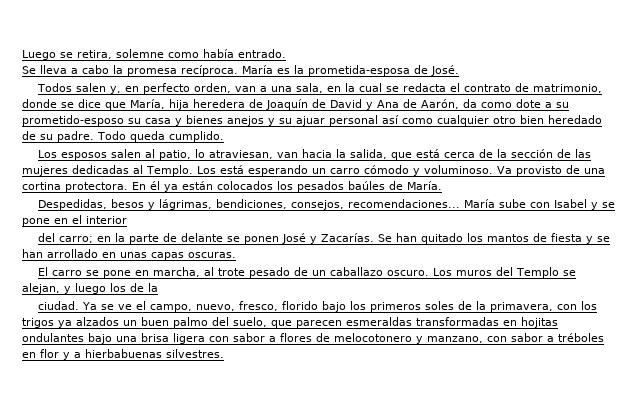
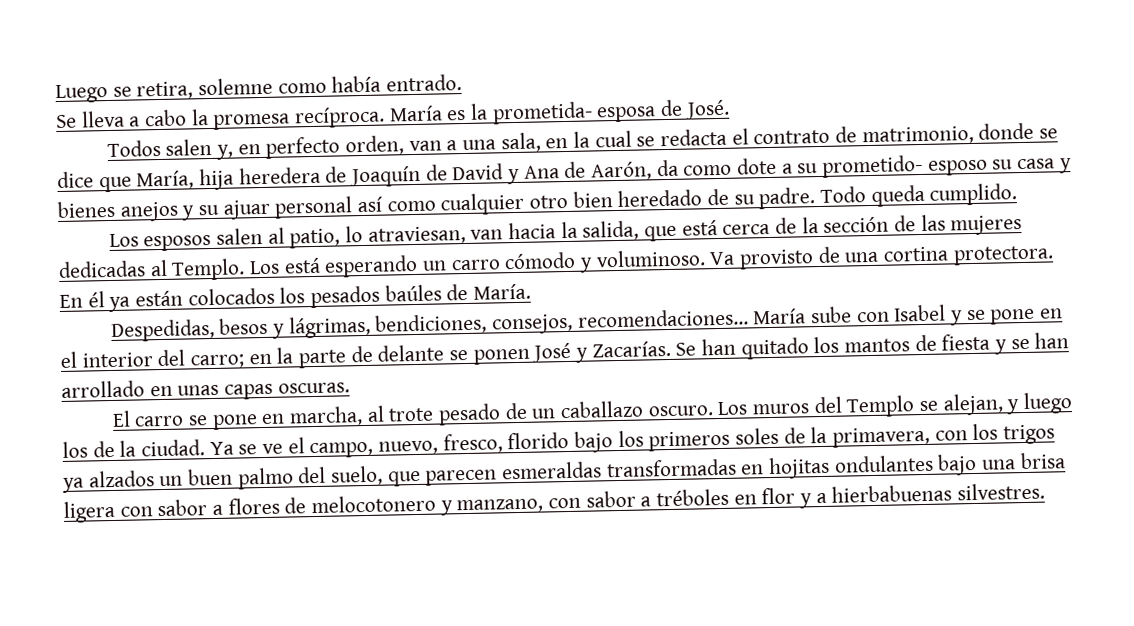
[308,65,410,76] prometida-esposa -> [491,101,657,125] prometida- esposa
[22,115,124,126] prometido-esposo -> [821,154,988,178] prometido- esposo
(127, 220) // -> (153, 360) none
(158, 287) // -> (137, 448) none

